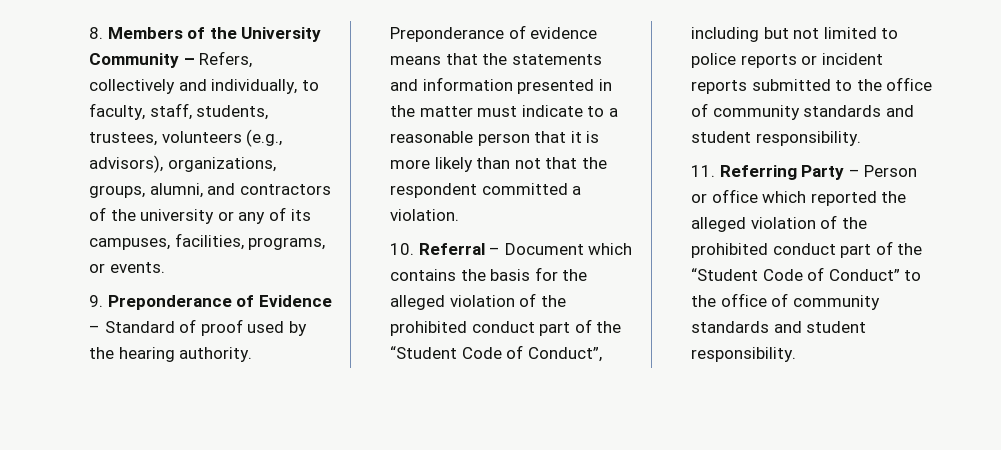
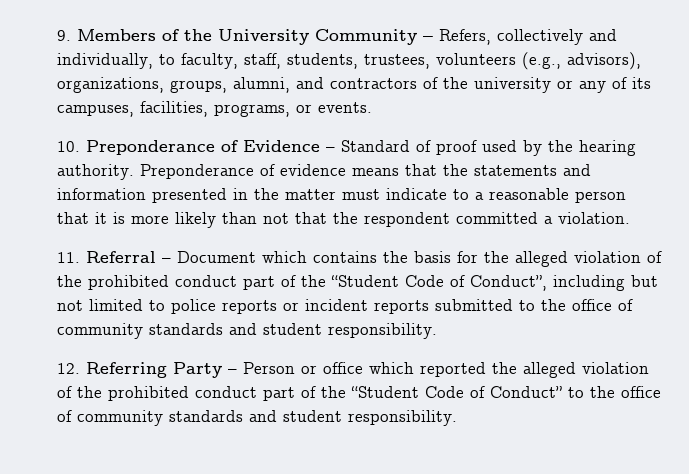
[89,27,104,39] 8. -> [57,30,72,41] 9.
[89,295,104,307] 9. -> [57,141,81,152] 10.
[390,243,415,255] 10. -> [57,252,81,263] 11.
[691,165,716,177] 11. -> [57,363,81,374] 12.

